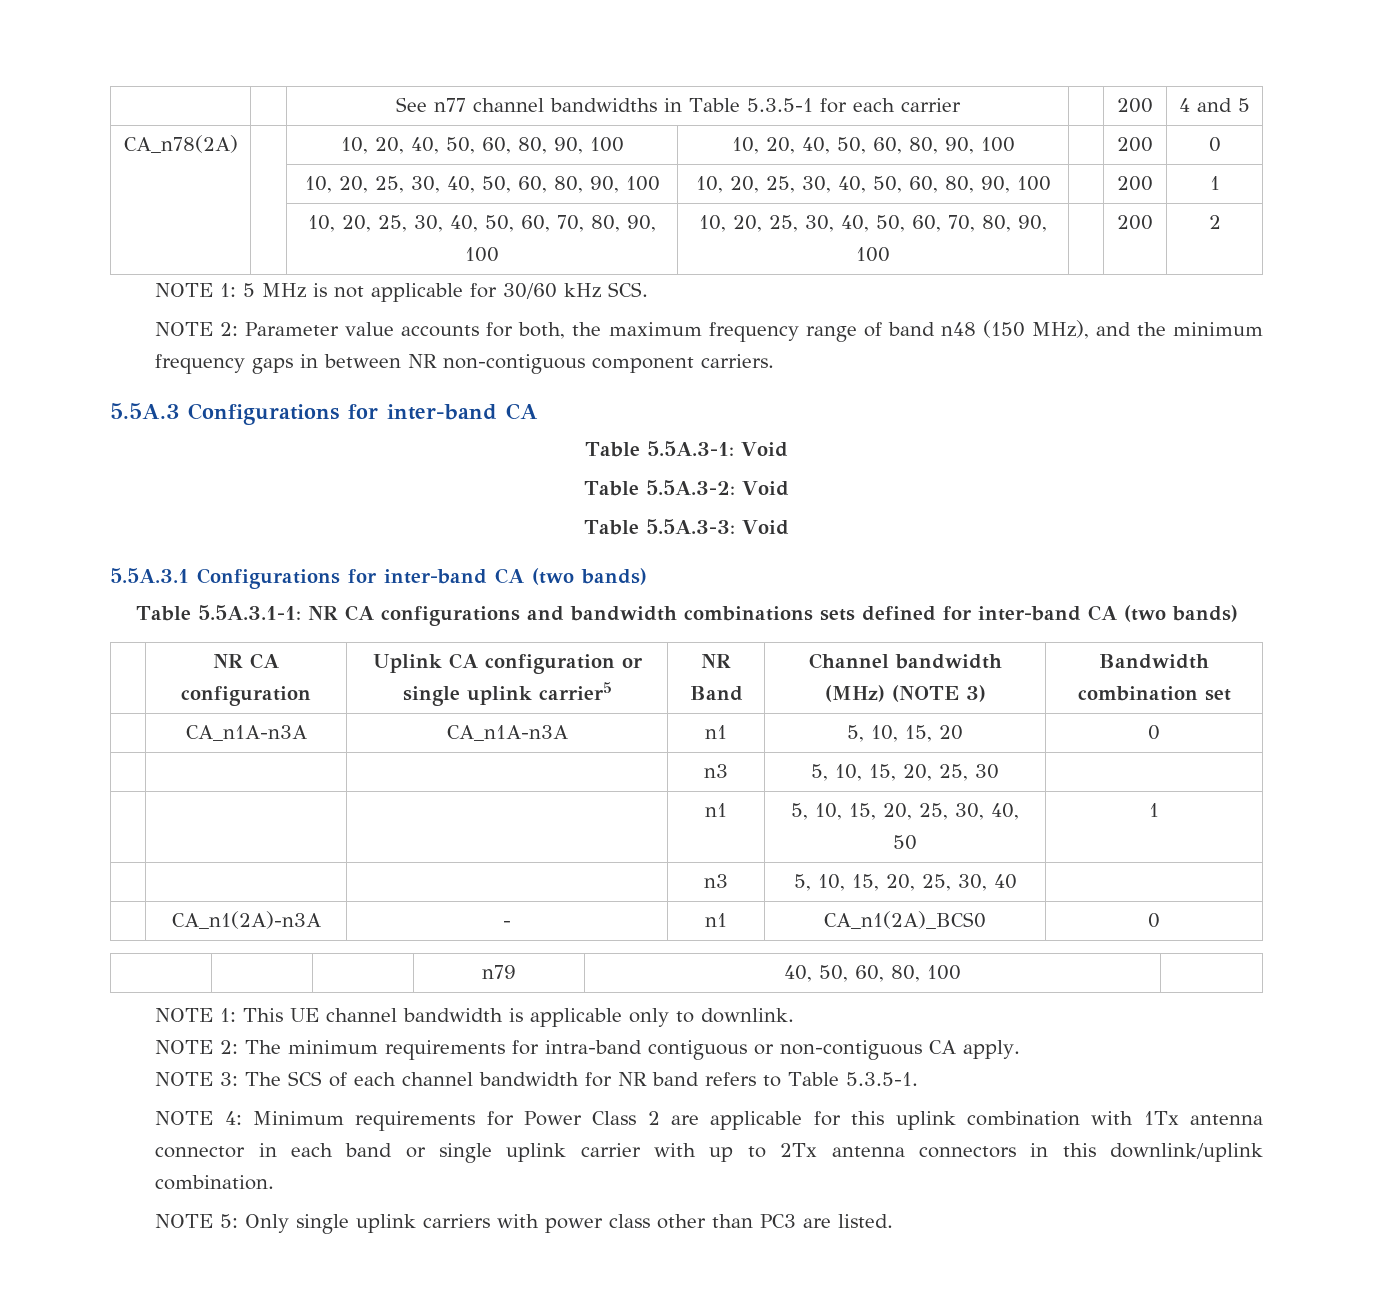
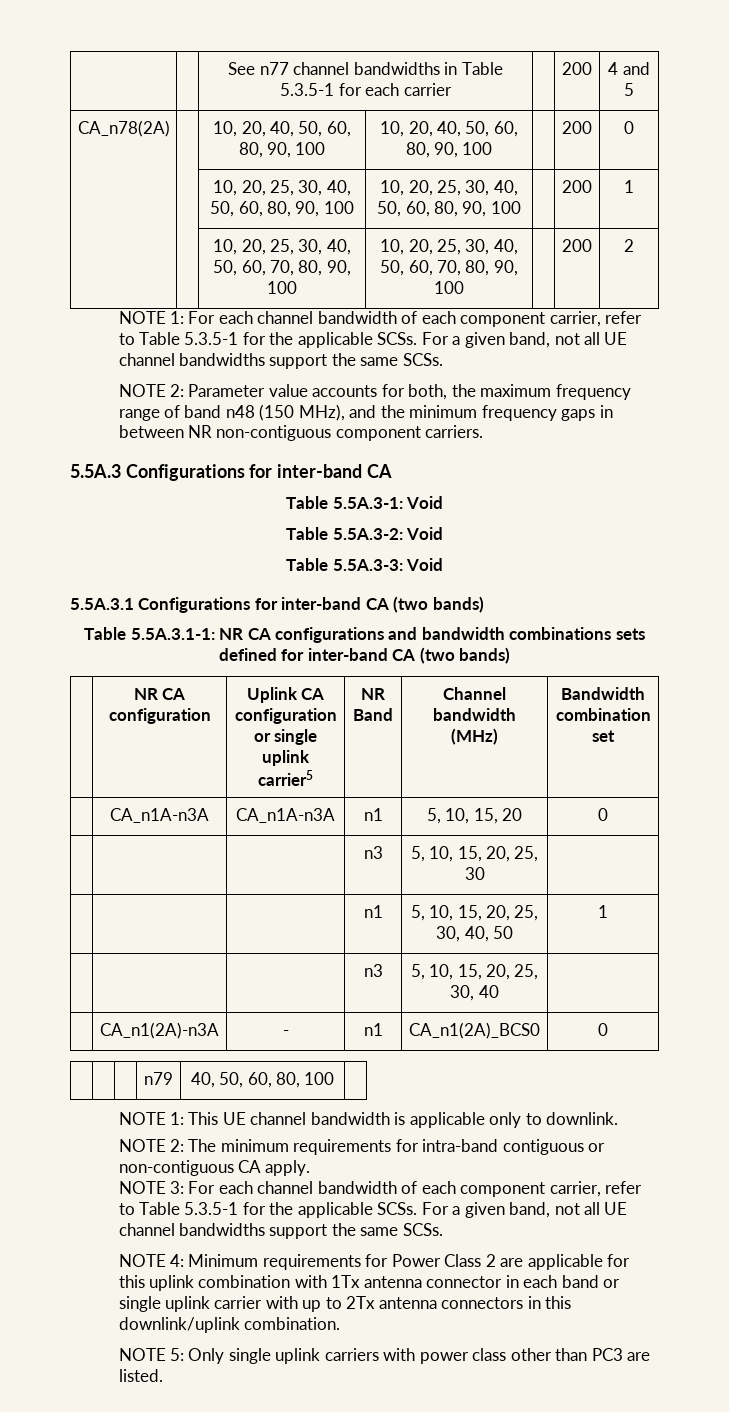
[243,282,649,302] 5 MHz is not applicable for 30/60 kHz SCS. -> [188,311,643,327] [118,332,628,348] [118,353,443,369] For each channel bandwidth of each component carrier, refer to Table 5.3.5-1 for the applicable SCSs. For a given band, not all UE channel bandwidths support the same SCSs.
[891,685,986,702] (NOTE 3) -> (498, 736) none
[245,1071,919,1087] The SCS of each channel bandwidth for NR band refers to Table 5.3.5-1. -> [188,1181,643,1197] [118,1202,628,1218] [118,1223,443,1239] For each channel bandwidth of each component carrier, refer to Table 5.3.5-1 for the applicable SCSs. For a given band, not all UE channel bandwidths support the same SCSs.

